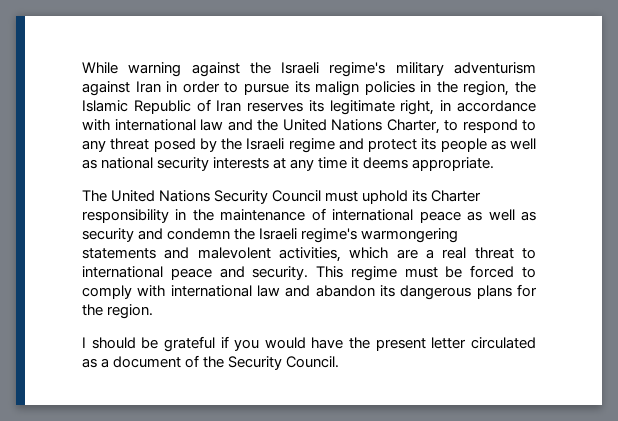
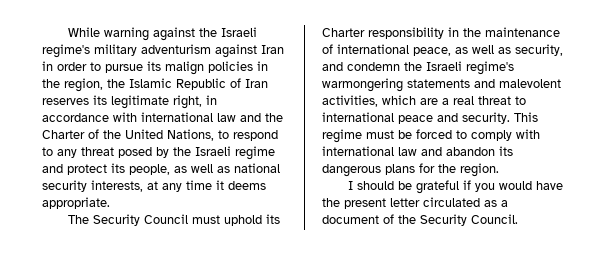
[282,119,440,134] United Nations Charter, -> [42,129,214,141] Charter of the United Nations,
[440,138,487,152] people -> [129,164,170,175] people,
[213,157,270,169] interests -> [91,180,143,192] interests,
[111,190,211,202] United Nations -> (90, 219) none
[419,209,537,223] [82,228,134,242] peace as well as security -> [413,44,563,56] peace, as well as security,

